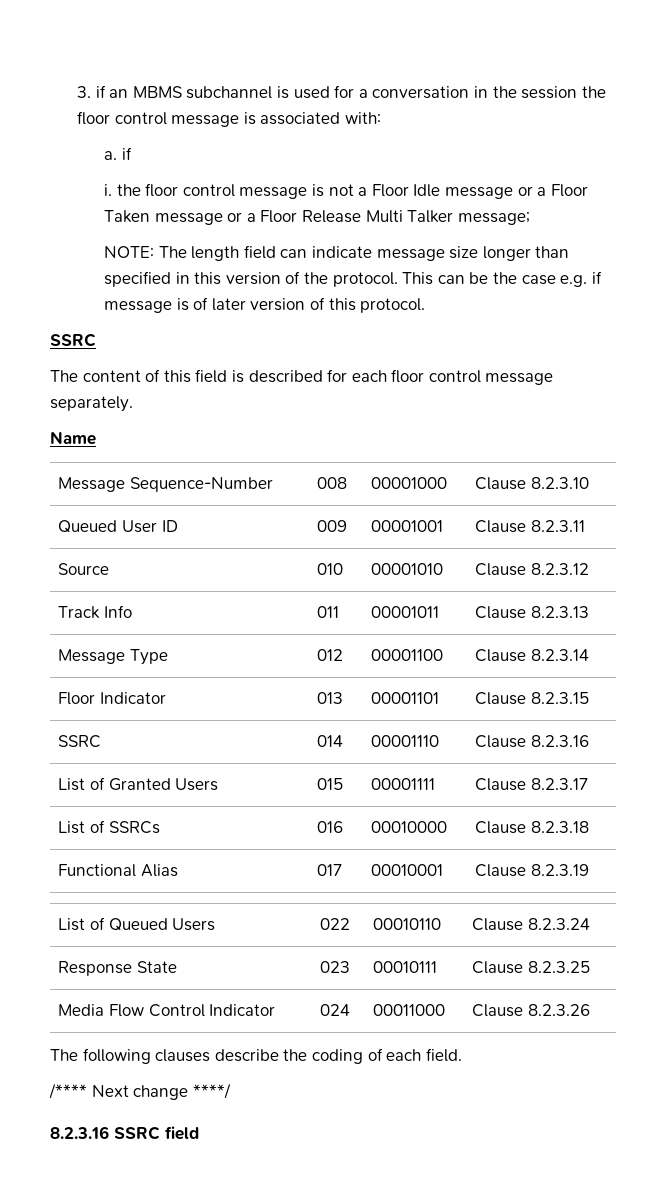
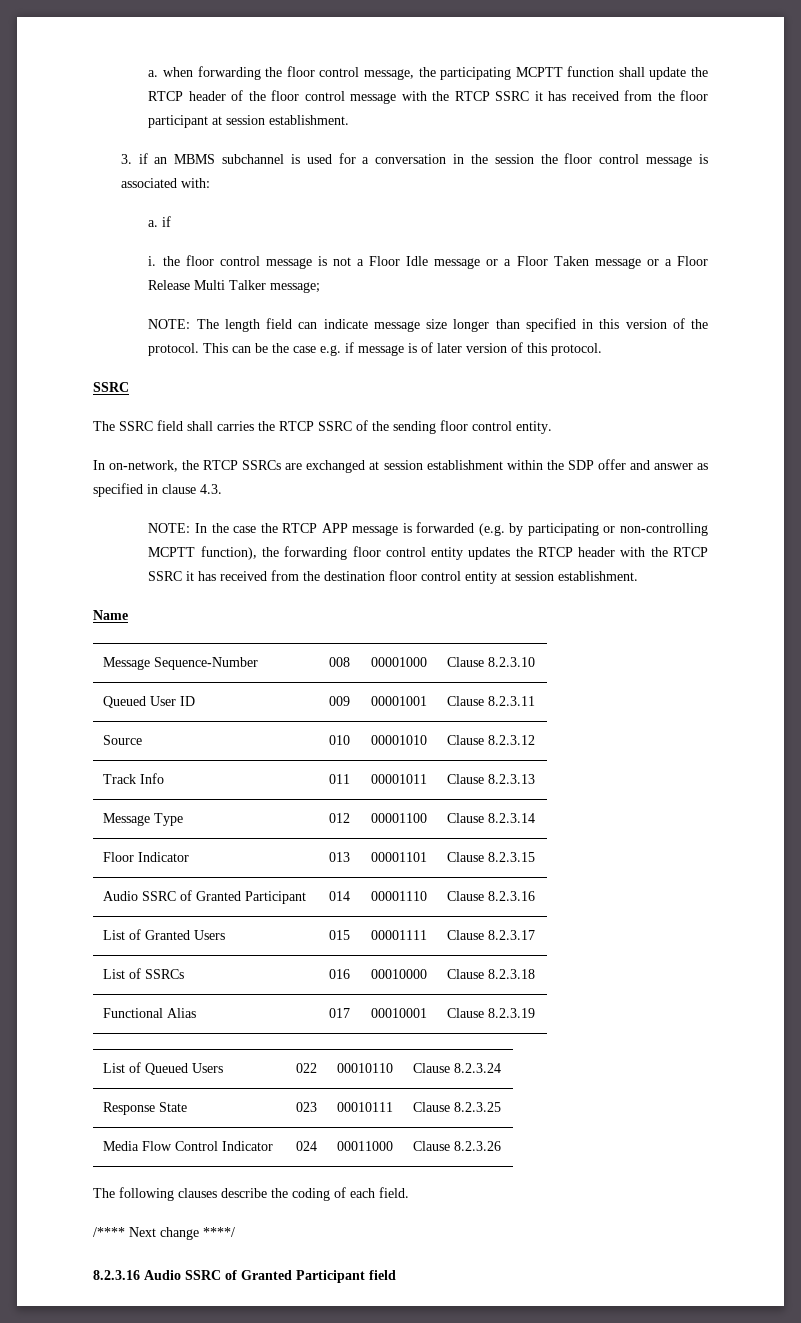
(77, 92) none -> [148,66,708,80] [148,90,708,104] [148,115,350,128] a. when forwarding the floor control message, the participating MCPTT function shall update the RTCP header of the floor control message with the RTCP SSRC it has received from the floor participant at session establishment. //
[82,369,554,385] [50,396,133,412] content of this field is described for each floor control message separately. -> [119,420,552,434] [93,459,708,473] [93,483,222,497] [148,522,708,536] [148,546,708,560] [148,570,639,584] SSRC field shall carries the RTCP SSRC of the sending floor control entity. // In on-network, the RTCP SSRCs are exchanged at session establishment within the SDP offer and answer as specified in clause 4.3. // NOTE: In the case the RTCP APP message is forwarded (e.g. by participating or non-controlling MCPTT function), the forwarding floor control entity updates the RTCP header with the RTCP SSRC it has received from the destination floor control entity at session establishment.
[58,735,102,748] SSRC -> [102,890,306,904] Audio SSRC of Granted Participant
[114,1126,160,1140] SSRC -> [144,1270,365,1283] Audio SSRC of Granted Participant

